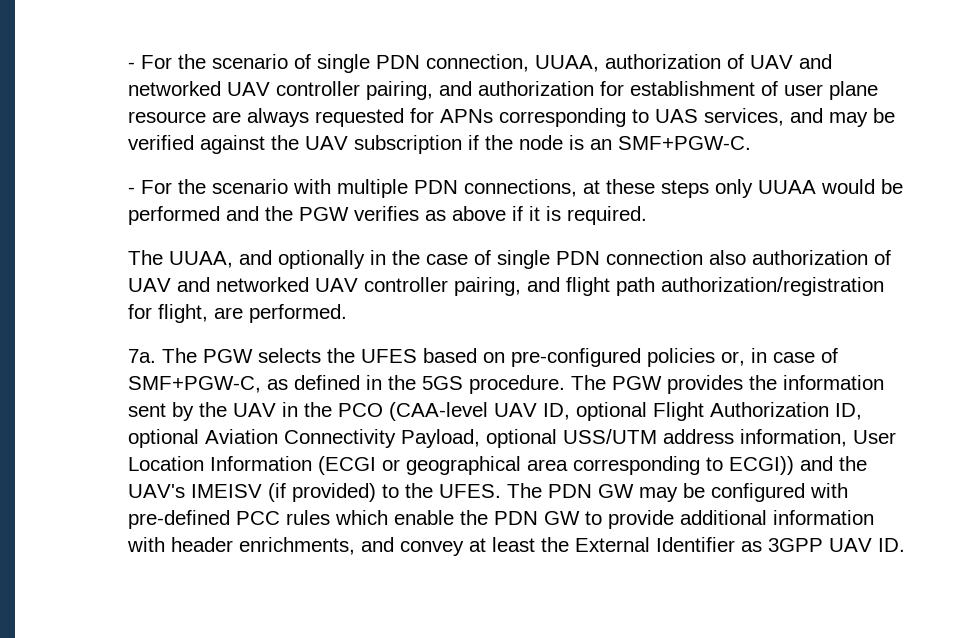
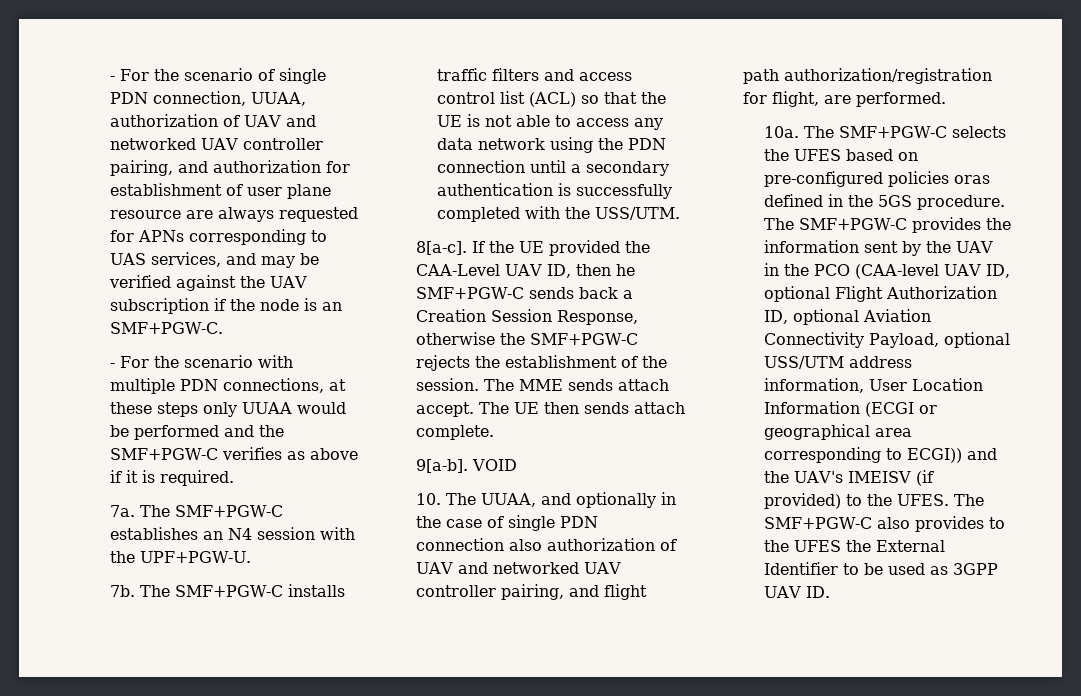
[299,207,350,221] PGW -> [110,448,219,460] SMF+PGW-C
(648, 215) none -> [110,505,284,517] [110,527,356,540] [110,551,252,563] [110,584,346,597] [437,68,633,81] [437,91,667,107] [437,114,664,130] [437,137,667,153] [437,160,670,176] [437,183,673,199] [437,206,681,222] [416,240,651,256] [416,264,636,278] [416,287,634,299] [416,309,639,325] [416,332,639,345] [416,355,668,371] [416,378,670,391] [416,402,686,417] [416,425,495,440] [416,459,518,473] [416,493,442,505] 7a. The SMF+PGW-C establishes an N4 session with the UPF+PGW-U. // 7b. The SMF+PGW-C installs traffic filters and access control list (ACL) so that the UE is not able to access any data network using the PDN connection until a secondary authentication is successfully completed with the USS/UTM. // 8[a-c]. If the UE provided the CAA-Level UAV ID, then he SMF+PGW-C sends back a Creation Session Response, otherwise the SMF+PGW-C rejects the establishment of the session. The MME sends attach accept. The UE then sends attach complete. // 9[a-b]. VOID // 10.
[128,348,254,363] 7a. The PGW -> [764,126,948,138] 10a. The SMF+PGW-C
[721,348,839,366] [128,376,289,393] or, in case of SMF+PGW-C, as -> [954,175,991,184] oras
[612,376,663,390] PGW -> [799,218,908,230] SMF+PGW-C
[548,483,849,502] [128,510,875,529] [127,537,736,556] PDN GW may be configured with pre-defined PCC rules which enable the PDN GW to provide additional information with header enrichments, and convey at least the External Identifier -> [764,516,1006,532] [764,540,946,552] [764,562,926,575] SMF+PGW-C also provides to the UFES the External Identifier to be used

